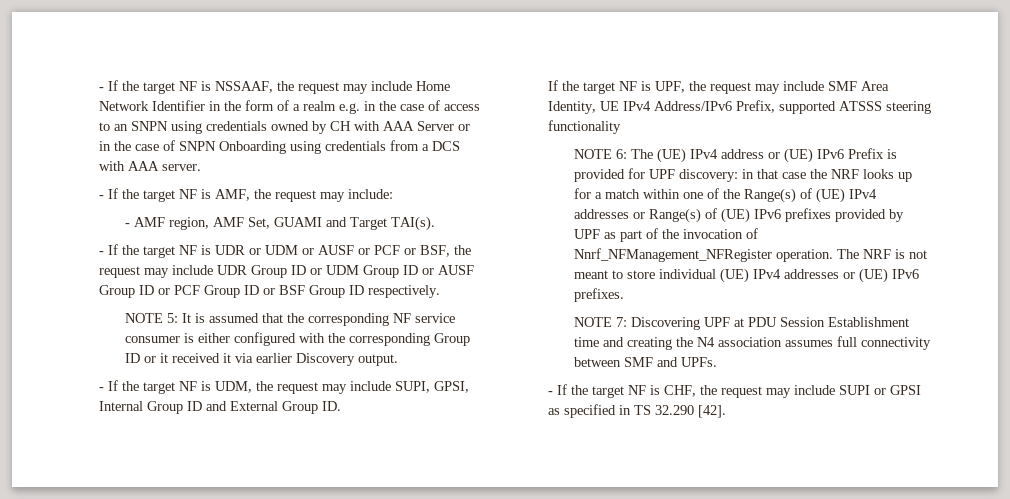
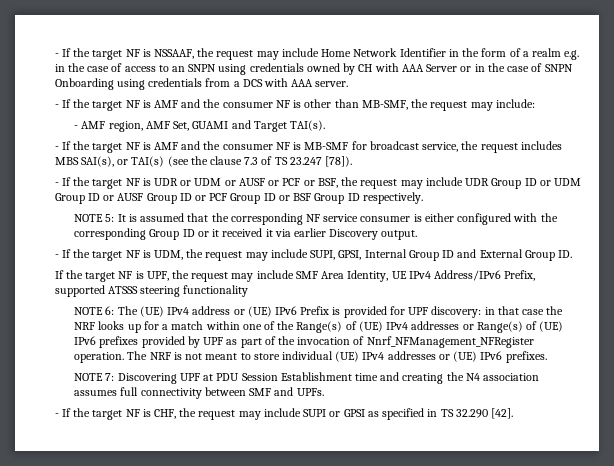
[215,189,251,201] AMF, -> [153,99,408,110] AMF and the consumer NF is other than MB-SMF,
(436, 223) none -> [54,141,562,153] [54,156,353,167] // - If the target NF is AMF and the consumer NF is MB-SMF for broadcast service, the request includes MBS SAI(s), or TAI(s) (see the clause 7.3 of TS 23.247 [78]).

